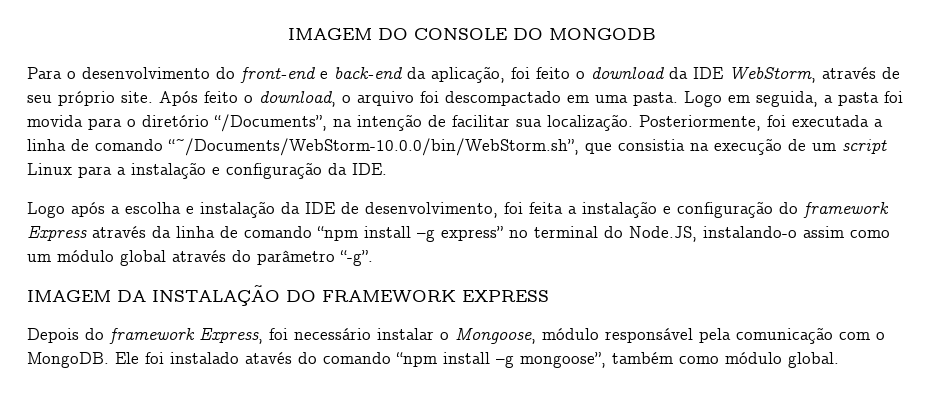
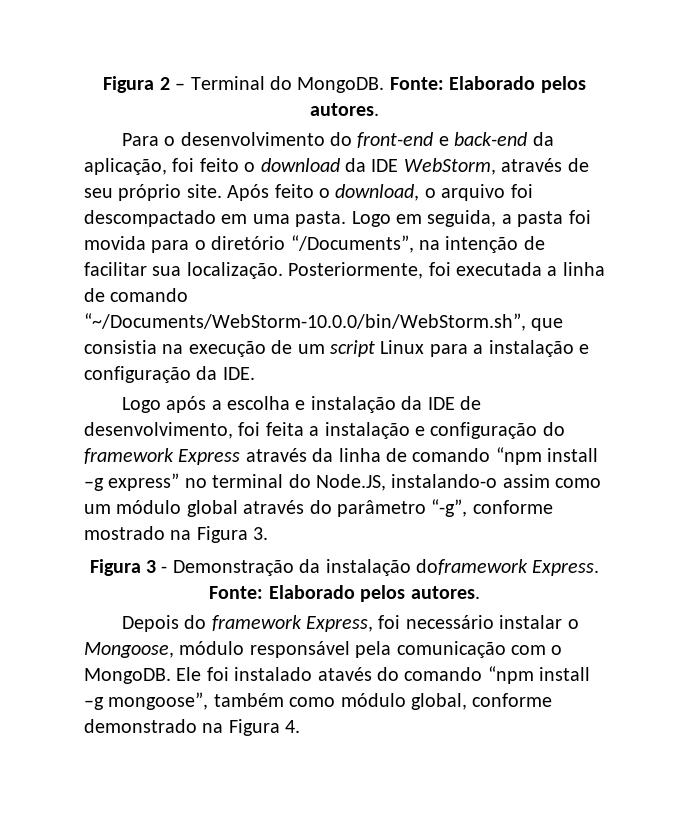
[287,28,656,40] IMAGEM DO CONSOLE DO MONGODB -> [103,76,586,93] [310,103,379,116] Figura 2 – Terminal do MongoDB. Fonte: Elaborado pelos autores.
[340,250,373,266] [27,285,549,306] “-g”. // IMAGEM DA INSTALAÇÃO DO FRAMEWORK EXPRESS -> [431,499,553,517] [84,526,269,543] [89,559,600,576] [209,585,480,602] “-g”, conforme mostrado na Figura 3. // Figura 3 - Demonstração da instalação doframework Express. Fonte: Elaborado pelos autores.
[788,352,839,368] global. -> [411,693,553,710] [84,719,301,736] global, conforme demonstrado na Figura 4.

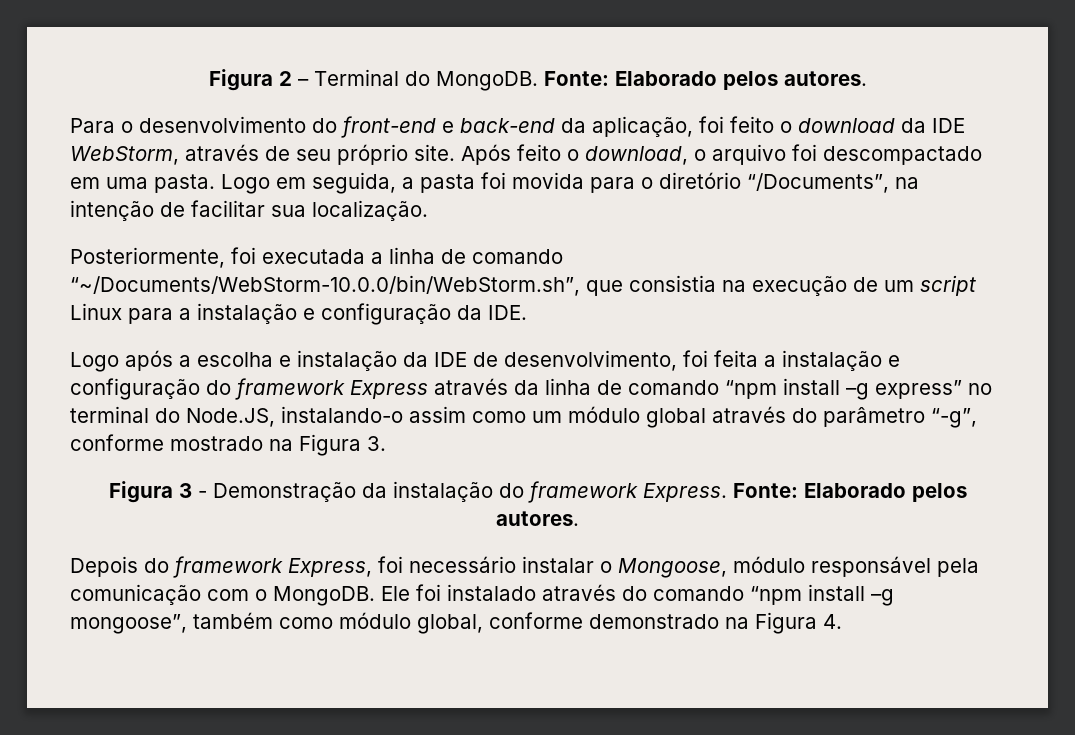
(283, 270) none -> (428, 210) //
[416,559,528,575] doframework -> [498,481,638,503] do framework
[317,667,372,681] atavés -> [542,584,616,601] através

